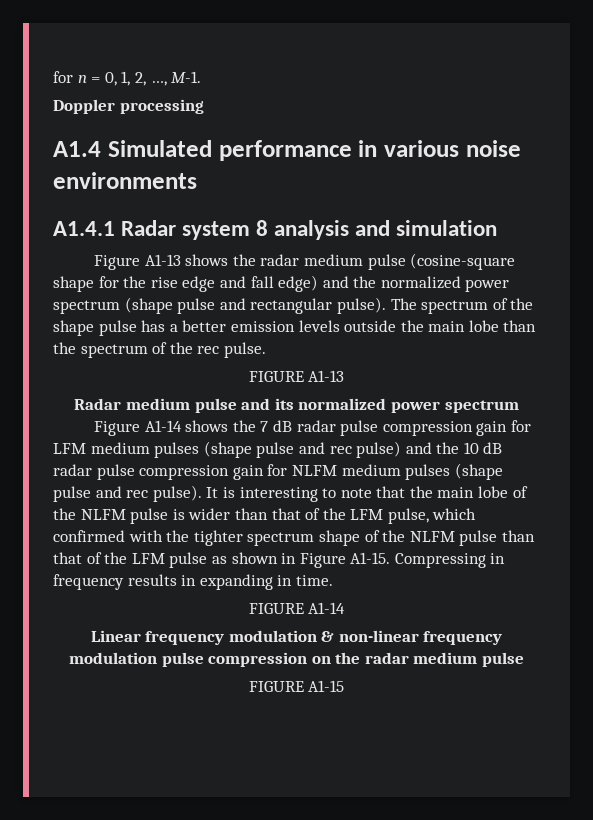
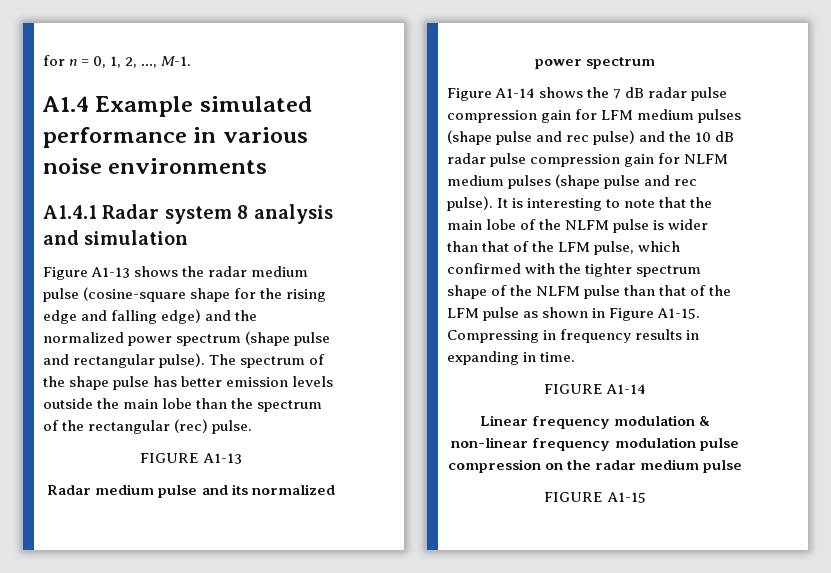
[53,99,204,114] // Doppler processing -> (192, 61) none
[107,140,212,157] Simulated -> [95,96,312,117] Example simulated
[150,277,178,288] rise -> [286,289,327,302] rising
[250,276,274,288] fall -> [111,310,158,324] falling
[169,324,178,332] a -> (178, 381) none
[197,346,220,354] rec -> [88,419,209,434] rectangular (rec)

